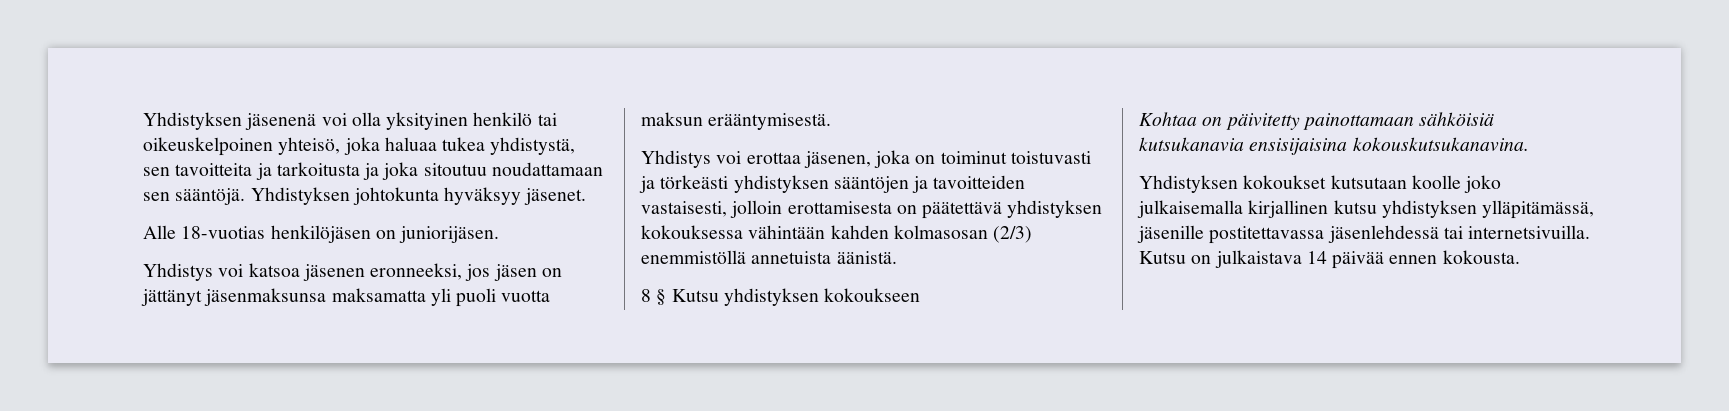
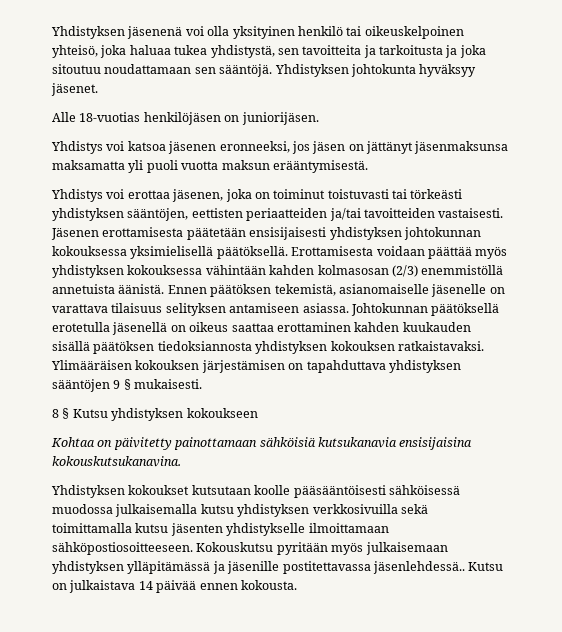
[639,176,655,193] ja -> [392,189,407,199] tai
[833,175,1026,193] [641,200,1003,219] sääntöjen ja tavoitteiden vastaisesti, jolloin erottamisesta on päätettävä -> [127,208,504,221] [51,227,481,240] [52,246,508,259] sääntöjen, eettisten periaatteiden ja/tai tavoitteiden vastaisesti. Jäsenen erottamisesta päätetään ensisijaisesti yhdistyksen johtokunnan kokouksessa yksimielisellä päätöksellä. Erottamisesta voidaan päättää myös
(897, 257) none -> [167,284,505,297] [52,303,500,316] [52,322,471,335] [52,341,484,354] [51,360,461,373] [52,379,203,392] Ennen päätöksen tekemistä, asianomaiselle jäsenelle on varattava tilaisuus selityksen antamiseen asiassa. Johtokunnan päätöksellä erotetulla jäsenellä on oikeus saattaa erottaminen kahden kuukauden sisällä päätöksen tiedoksiannosta yhdistyksen kokouksen ratkaistavaksi. Ylimääräisen kokouksen järjestämisen on tapahduttava yhdistyksen sääntöjen 9 § mukaisesti.
[1464,175,1502,193] [1137,200,1595,219] [1137,225,1591,244] joko julkaisemalla kirjallinen kutsu yhdistyksen ylläpitämässä, jäsenille postitettavassa jäsenlehdessä tai internetsivuilla. -> [293,485,460,498] [52,504,428,517] [52,523,389,536] [52,542,448,555] [52,561,465,574] pääsääntöisesti sähköisessä muodossa julkaisemalla kutsu yhdistyksen verkkosivuilla sekä toimittamalla kutsu jäsenten yhdistykselle ilmoittamaan sähköpostiosoitteeseen. Kokouskutsu pyritään myös julkaisemaan yhdistyksen ylläpitämässä ja jäsenille postitettavassa jäsenlehdessä..

